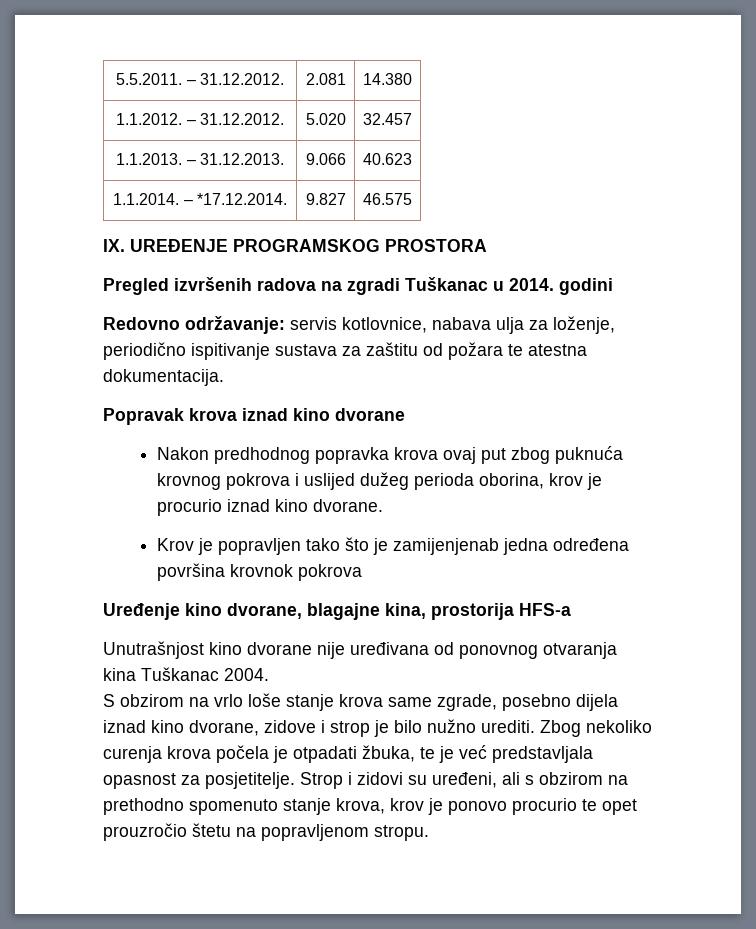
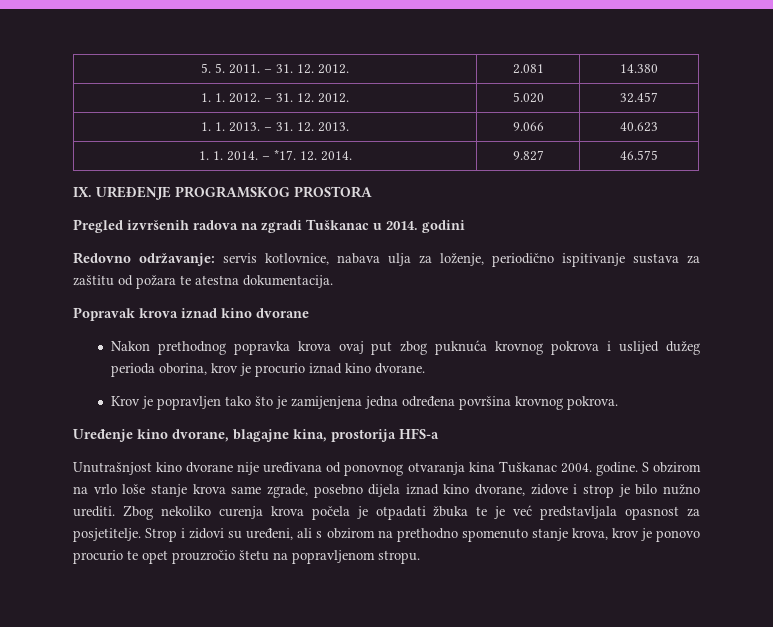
[116,73,284,85] [305,73,346,85] [363,73,412,85] [116,113,284,125] [305,113,346,125] [363,113,412,125] [116,153,284,165] [305,153,346,165] [363,153,412,165] [113,193,287,205] 5.5.2011. – 31.12.2012. | 2.081 | 14.380 // 1.1.2012. – 31.12.2012. | 5.020 | 32.457 // 1.1.2013. – 31.12.2013. | 9.066 | 40.623 // 1.1.2014. – *17.12.2014. -> [201,63,349,74] [512,64,544,74] [620,64,658,73] [201,93,349,103] [512,92,544,103] [620,92,658,103] [201,122,349,132] [512,122,544,131] [620,122,658,132] [198,149,352,161] 5. 5. 2011. – 31. 12. 2012. | 2.081 | 14.380 // 1. 1. 2012. – 31. 12. 2012. | 5.020 | 32.457 // 1. 1. 2013. – 31. 12. 2013. | 9.066 | 40.623 // 1. 1. 2014. – *17. 12. 2014.
[214,447,311,464] predhodnog -> [157,341,226,355] prethodnog
[393,538,500,555] zamijenjenab -> [290,396,362,409] zamijenjena
[230,564,363,581] krovnok pokrova -> [514,396,618,410] krovnog pokrova.
(269, 674) // -> [595,462,638,476] godine.
[362,745,415,762] žbuka, -> [433,506,469,517] žbuka

